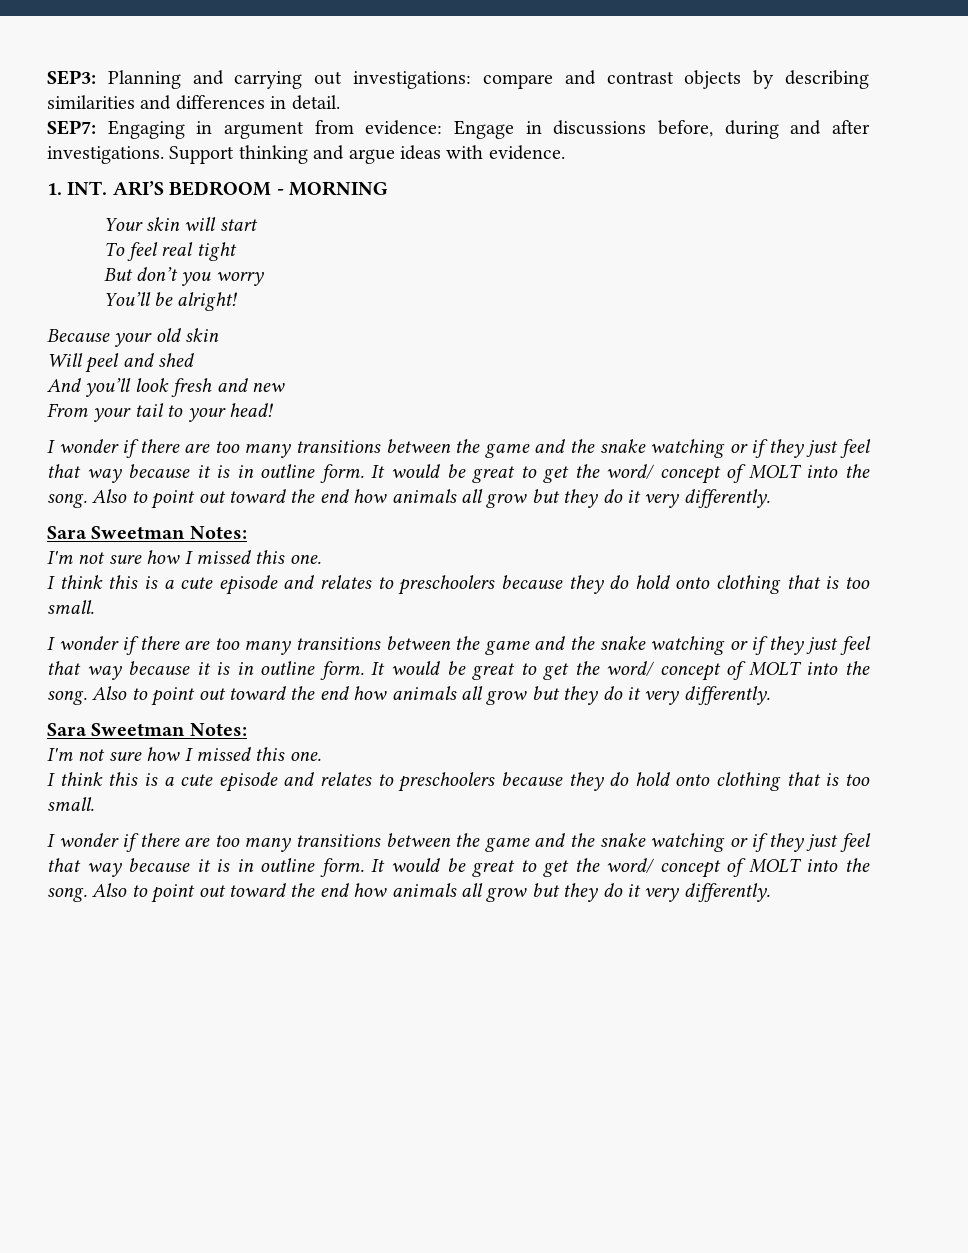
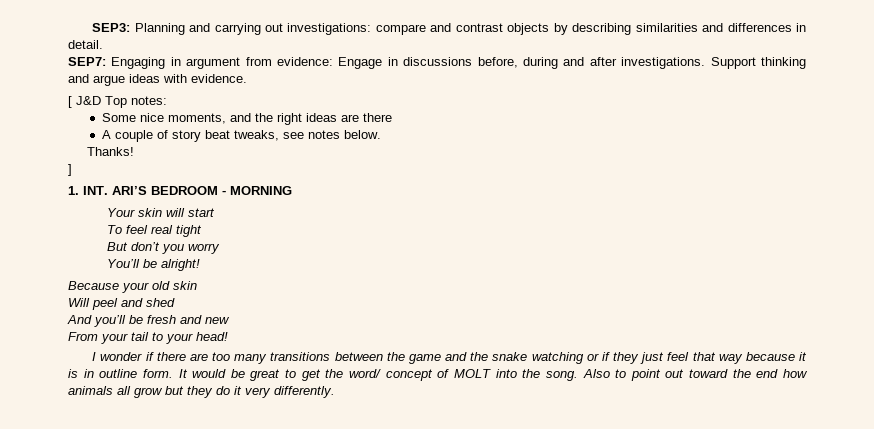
(565, 152) none -> [68,96,167,108] [101,113,392,125] [101,130,381,142] [87,147,135,156] [68,164,72,176] // [ J&D Top notes: // Some nice moments, and the right ideas are there // A couple of story beat tweaks, see notes below. // Thanks! // ]
[134,378,169,392] look -> [129,315,143,324] be
[47,526,247,539] [47,550,321,564] [47,575,871,595] [47,600,94,614] [47,636,871,655] [47,661,870,681] [47,686,770,706] [47,723,247,736] [47,747,321,761] [47,772,871,792] [47,797,94,811] [47,833,871,852] [47,858,870,878] [47,883,770,903] // Sara Sweetman Notes: // I'm not sure how I missed this one. // I think this is a cute episode and relates to preschoolers because they do hold onto clothing that is too small. // I wonder if there are too many transitions between the game and the snake watching or if they just feel that way because it is in outline form. It would be great to get the word/ concept of MOLT into the song. Also to point out toward the end how animals all grow but they do it very differently. // Sara Sweetman Notes: // I'm not sure how I missed this one. // I think this is a cute episode and relates to preschoolers because they do hold onto clothing that is too small. // I wonder if there are too many transitions between the game and the snake watching or if they just feel that way because it is in outline form. It would be great to get the word/ concept of MOLT into the song. Also to point out toward the end how animals all grow but they do it very differently. -> (335, 392) none

